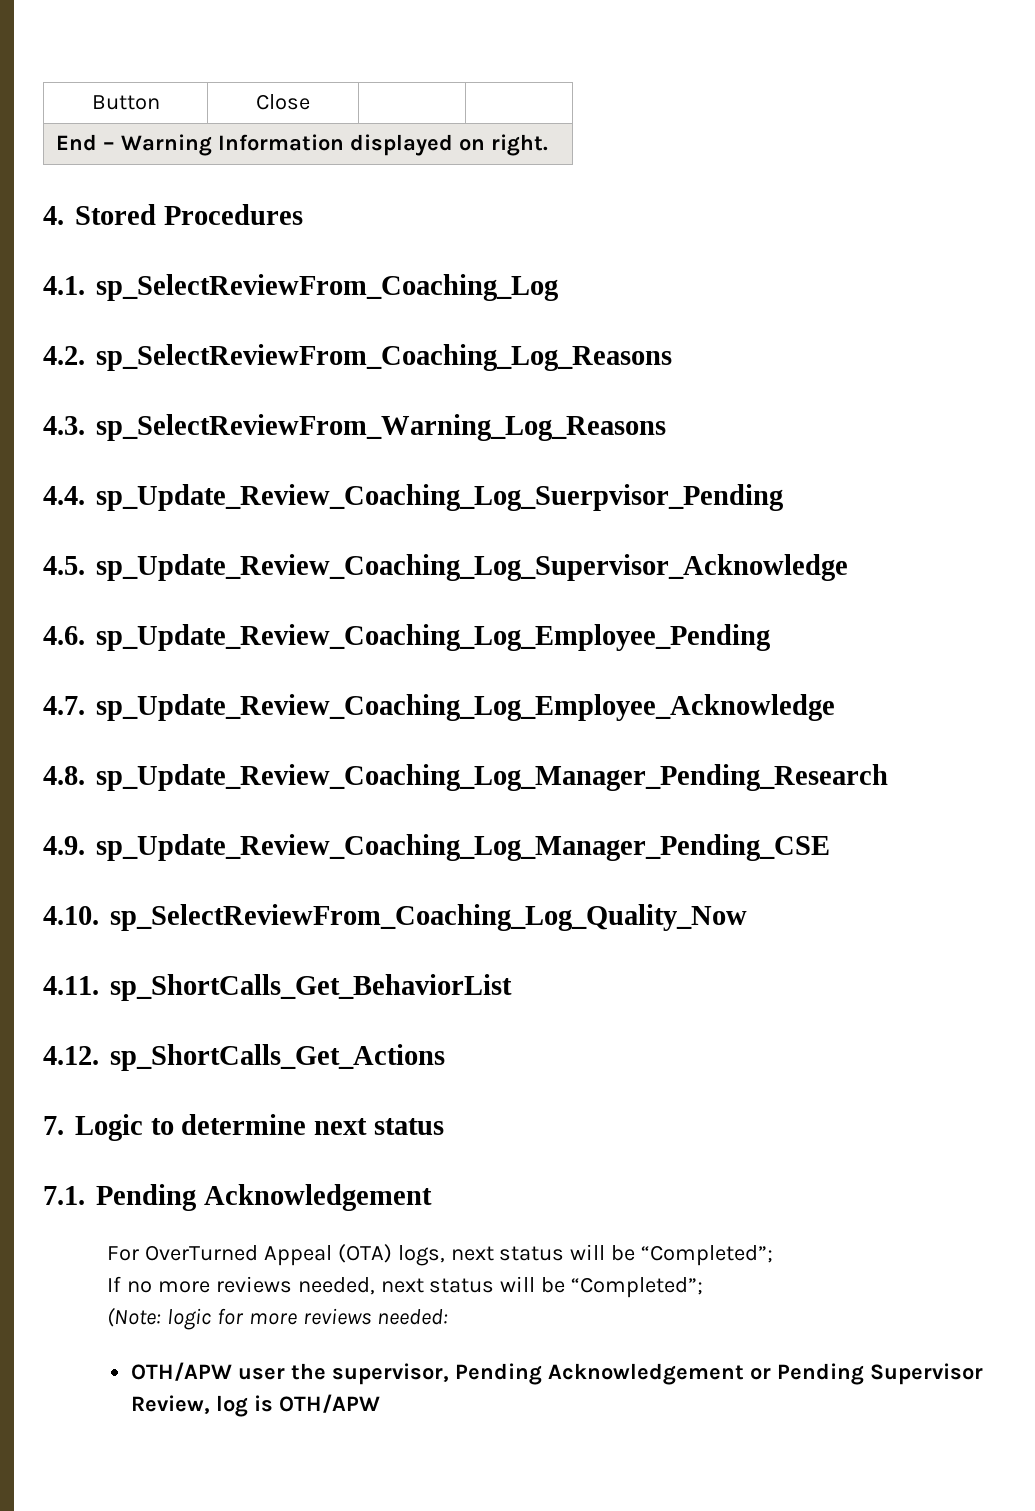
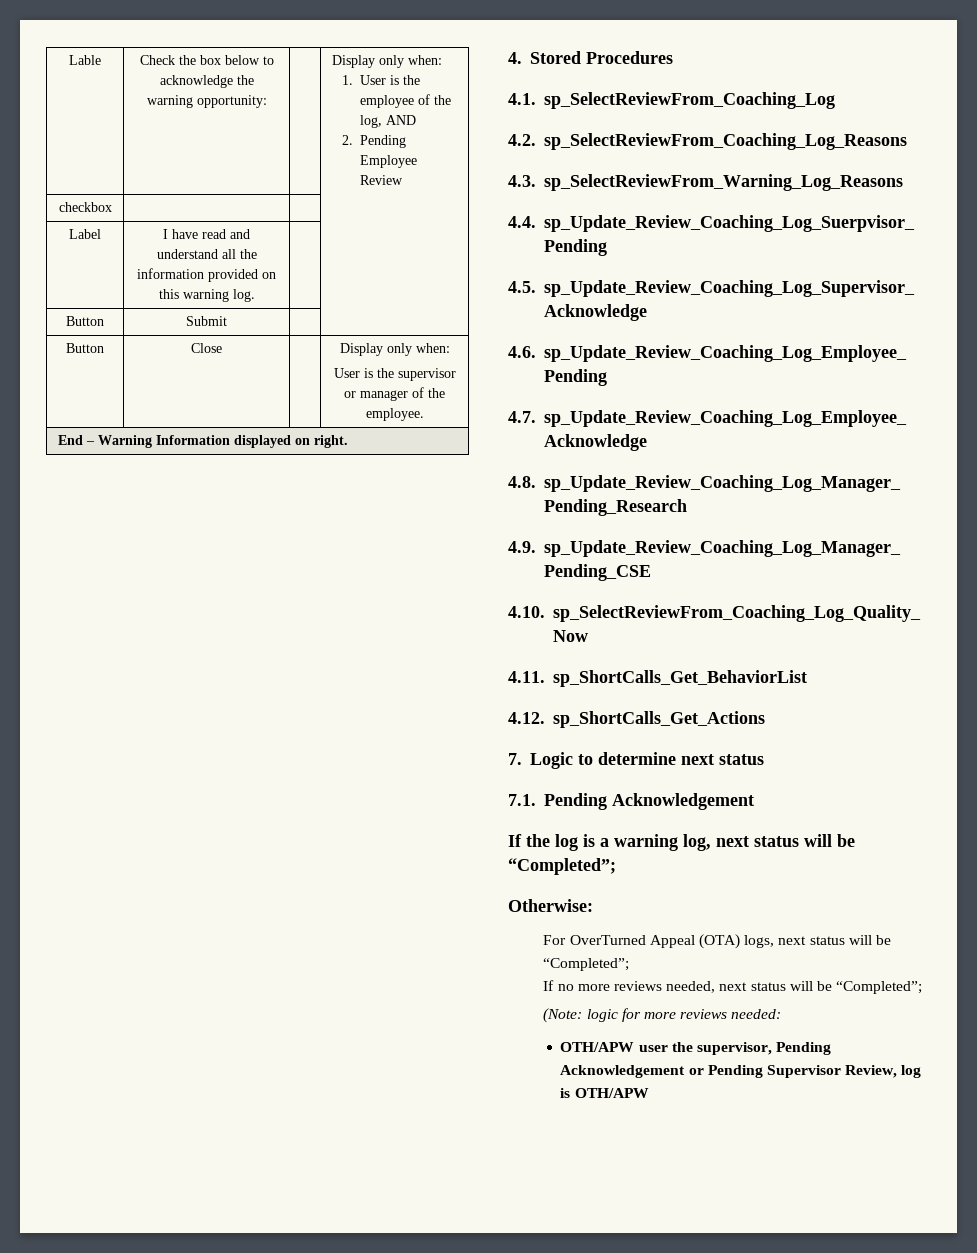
[91,95,160,110] [256,94,310,110] Button | Close | | -> [69,55,101,65] [139,55,274,65] [159,75,254,88] [146,95,267,108] [331,55,442,68] [342,75,421,85] [360,94,452,108] [360,115,417,128] [342,135,407,148] [360,155,418,168] [360,175,404,185] [58,202,112,212] [69,229,101,239] [163,229,250,239] [156,249,257,259] [137,268,276,282] [158,289,255,302] [66,316,104,326] [186,316,227,326] [66,343,104,353] [191,343,222,353] [339,343,450,356] [333,368,456,381] [344,387,445,401] [365,408,424,421] Lable | Check the box below to acknowledge the warning opportunity: | | Display only when: // 1. User is the employee of the log, AND // 2. Pending Employee Review // checkbox | | | // Label | I have read and understand all the information provided on this warning log. | | // Button | Submit | | // Button | Close | | Display only when: // User is the supervisor or manager of the employee.
(432, 1197) none -> [508,834,855,851] [508,858,616,875] [508,899,593,912] // If the log is a warning log, next status will be “Completed”; // Otherwise:

